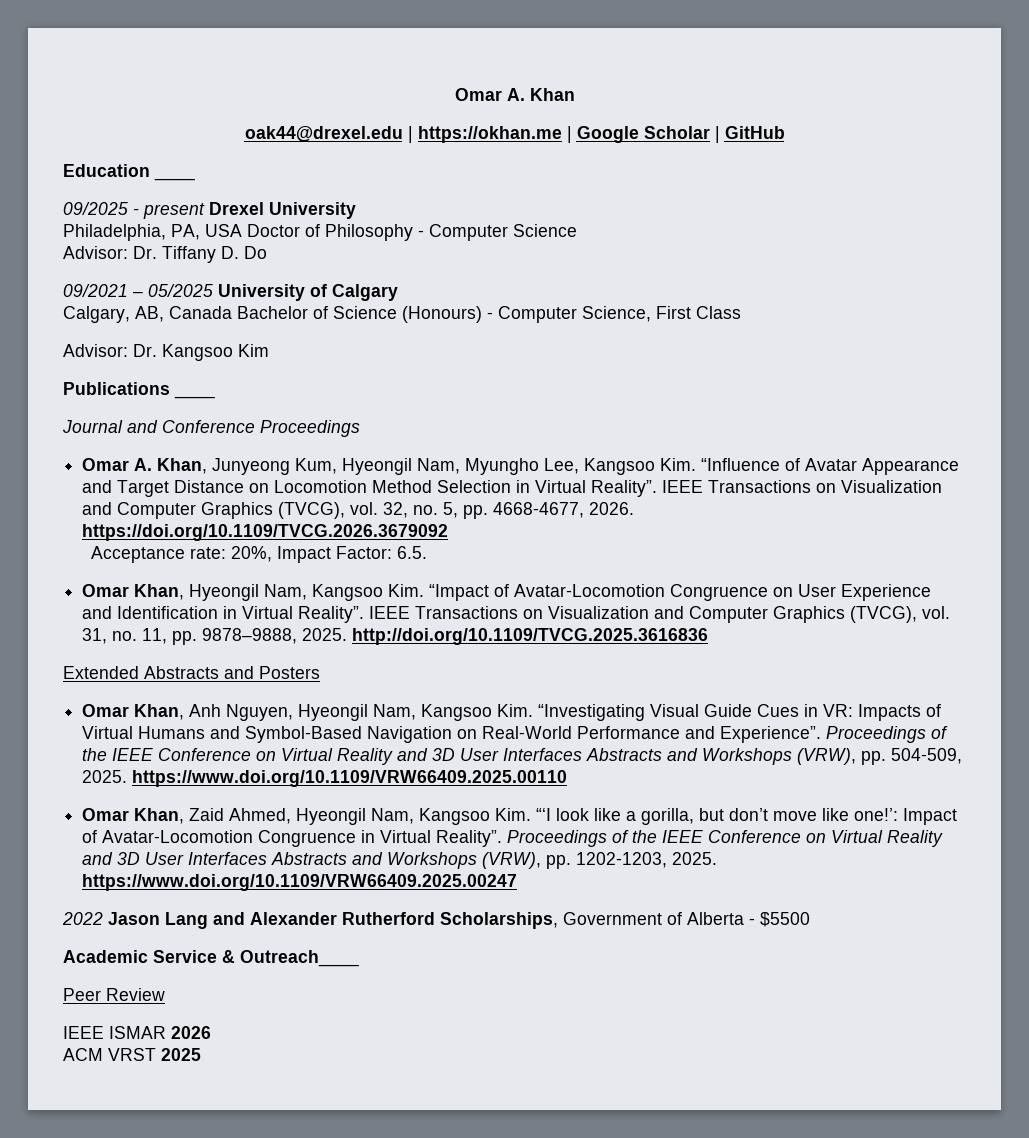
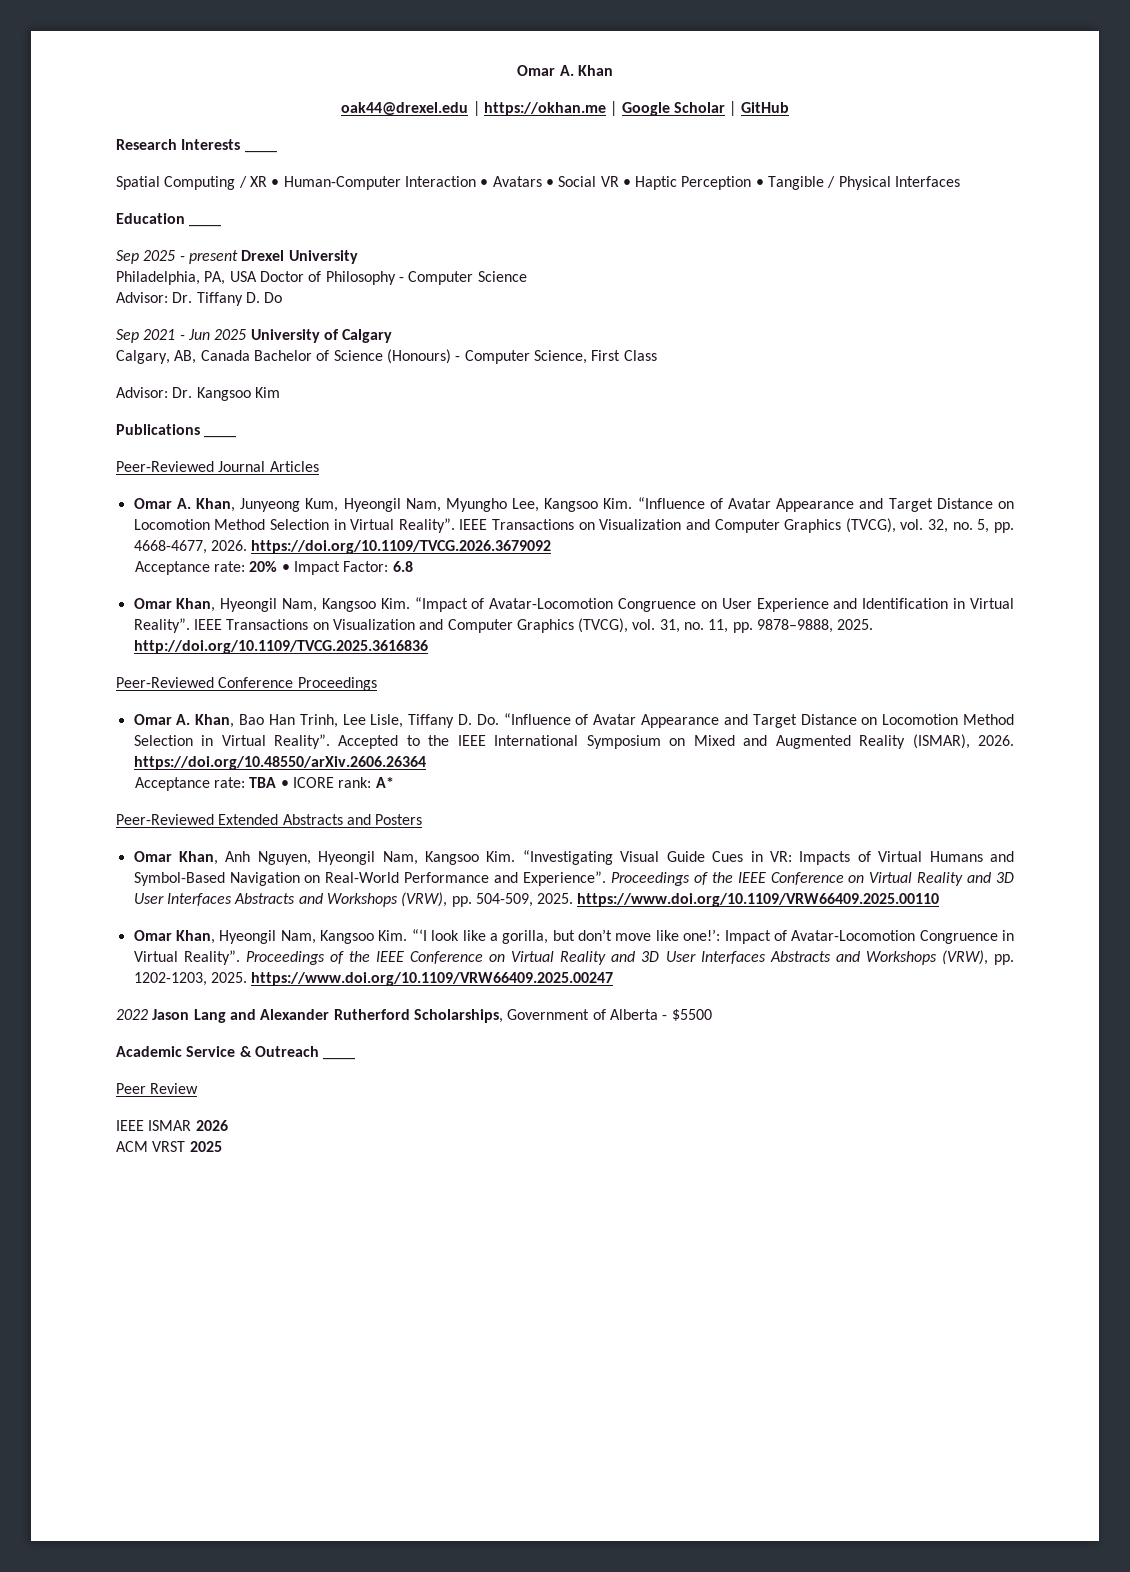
(785, 132) none -> [116,139,241,150] [244,150,277,153] [116,176,961,190] // Research Interests ____ // Spatial Computing / XR • Human-Computer Interaction • Avatars • Social VR • Haptic Perception • Tangible / Physical Interfaces
[63,202,128,215] 09/2025 -> [116,250,176,264] Sep 2025
[63,284,213,297] 09/2021 – 05/2025 -> [116,329,247,343] Sep 2021 - Jun 2025
[62,420,360,437] Journal and Conference Proceedings -> [116,461,319,472] Peer-Reviewed Journal Articles
[231,546,273,562] 20%, -> [249,561,290,572] 20% •
[397,546,428,559] 6.5. -> [392,561,413,572] 6.8
(709, 636) none -> [116,677,377,691] [133,713,1015,728] [133,734,1014,749] [133,756,426,770] [134,777,394,791] [116,814,214,825] Peer-Reviewed Conference Proceedings // Omar A. Khan, Bao Han Trinh, Lee Lisle, Tiffany D. Do. “Influence of Avatar Appearance and Target Distance on Locomotion Method Selection in Virtual Reality”. Accepted to the IEEE International Symposium on Mixed and Augmented Reality (ISMAR), 2026. https://doi.org/10.48550/arXiv.2606.26364 // Acceptance rate: TBA • ICORE rank: A* // Peer-Reviewed
[189,808,292,824] Zaid Ahmed, -> (215, 937) none
[240,950,359,967] Outreach____ -> [254,1046,319,1057] [323,1057,356,1060] Outreach ____

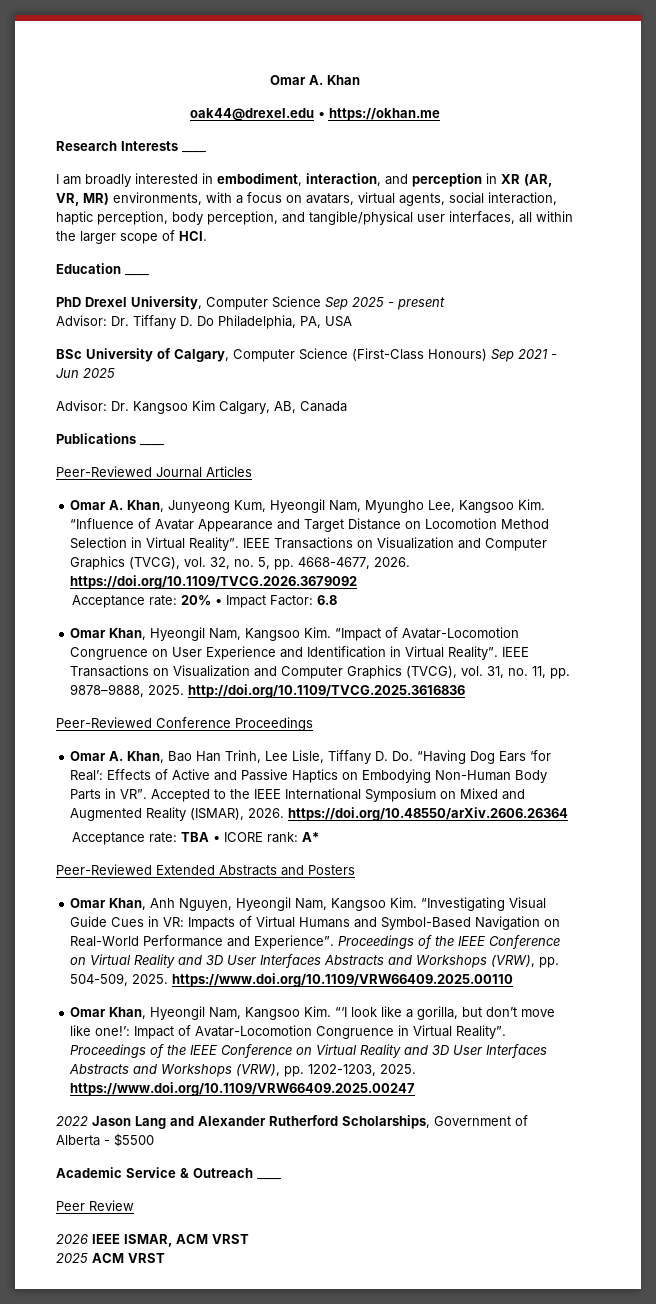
[472,101,480,116] | -> [317,112,325,118] •
[610,101,789,116] [116,139,241,150] [244,150,277,153] [116,176,961,190] [116,213,185,224] [189,224,222,227] [116,250,358,264] [116,271,527,285] | Google Scholar | GitHub // Research Interests ____ // Spatial Computing / XR • Human-Computer Interaction • Avatars • Social VR • Haptic Perception • Tangible / Physical Interfaces // Education ____ // Sep 2025 - present Drexel University // Philadelphia, PA, USA Doctor of Philosophy - Computer Science -> [56,141,178,151] [182,151,206,153] [56,173,552,187] [56,192,557,206] [56,211,573,225] [56,230,207,244] [56,263,121,274] [125,274,149,276] [56,296,445,310] // Research Interests ____ // I am broadly interested in embodiment, interaction, and perception in XR (AR, VR, MR) environments, with a focus on avatars, virtual agents, social interaction, haptic perception, body perception, and tangible/physical user interfaces, all within the larger scope of HCI. // Education ____ // PhD Drexel University, Computer Science Sep 2025 - present
(283, 297) // -> [218,315,352,329] [56,348,487,362] Philadelphia, PA, USA // BSc University of Calgary, Computer Science (First-Class Honours)
[250,329,393,343] [116,349,657,364] University of Calgary // Calgary, AB, Canada Bachelor of Science (Honours) - Computer Science, First Class -> (115, 373) none
(280, 392) none -> [219,401,347,414] Calgary, AB, Canada
[503,713,1015,728] [133,734,330,749] “Influence of Avatar Appearance and Target Distance on Locomotion Method Selection in Virtual Reality”. -> [417,750,552,764] [70,769,548,783] [70,788,148,800] “Having Dog Ears ‘for Real’: Effects of Active and Passive Haptics on Embodying Non-Human Body Parts in VR”.
[116,1120,228,1131] [116,1141,222,1152] IEEE ISMAR 2026 // ACM VRST 2025 -> [56,1234,249,1247] [56,1253,165,1263] 2026 IEEE ISMAR, ACM VRST // 2025 ACM VRST

